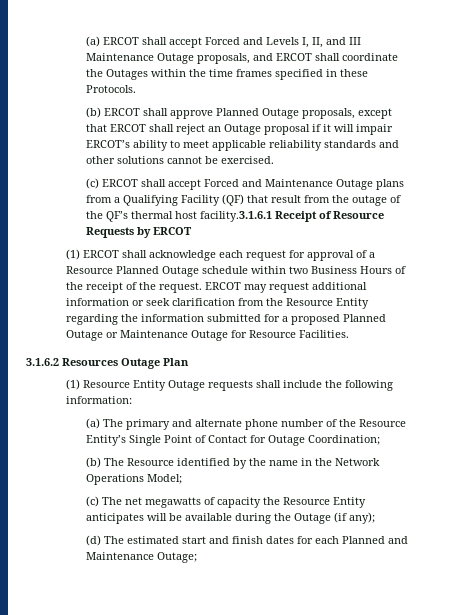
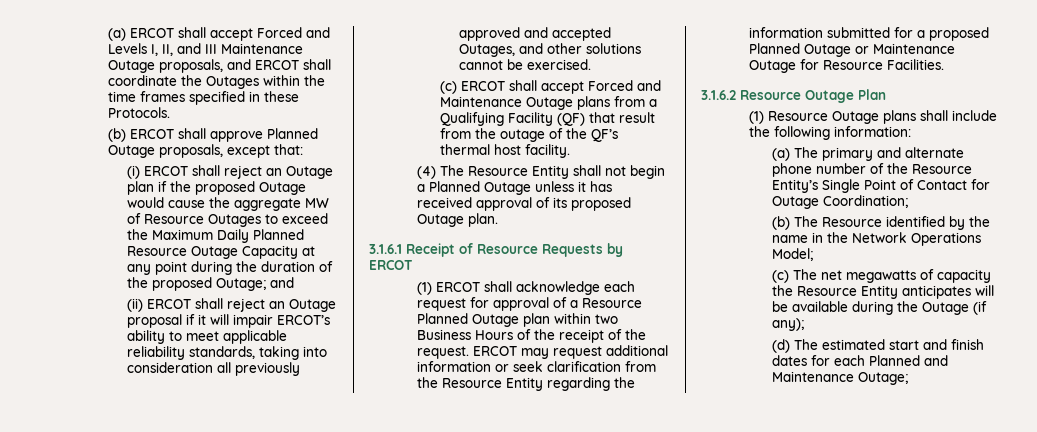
[85,124,107,132] that -> [274,144,304,155] [126,165,333,179] [126,181,306,195] [126,197,329,211] [126,213,328,227] [126,229,304,243] [126,245,315,259] [126,261,333,275] [126,277,294,291] [126,298,143,312] that: // (i) ERCOT shall reject an Outage plan if the proposed Outage would cause the aggregate MW of Resource Outages to exceed the Maximum Daily Planned Resource Outage Capacity at any point during the duration of the proposed Outage; and // (ii)
[323,140,376,148] standards -> [188,346,327,360] [126,362,300,376] [458,27,611,41] [458,44,515,57] standards, taking into consideration all previously approved and accepted Outages,
[199,211,272,222] facility.3.1.6.1 -> [525,144,571,158] [416,165,665,179] [416,181,612,195] [416,197,631,211] [416,213,498,227] [369,244,402,254] facility. // (4) The Resource Entity shall not begin a Planned Outage unless it has received approval of its proposed Outage plan. // 3.1.6.1
[201,266,248,274] schedule -> [522,313,550,327] plan
[62,358,118,366] Resources -> [740,90,801,100] Resource
[132,380,253,391] Entity Outage requests -> [831,110,916,124] Outage plans

